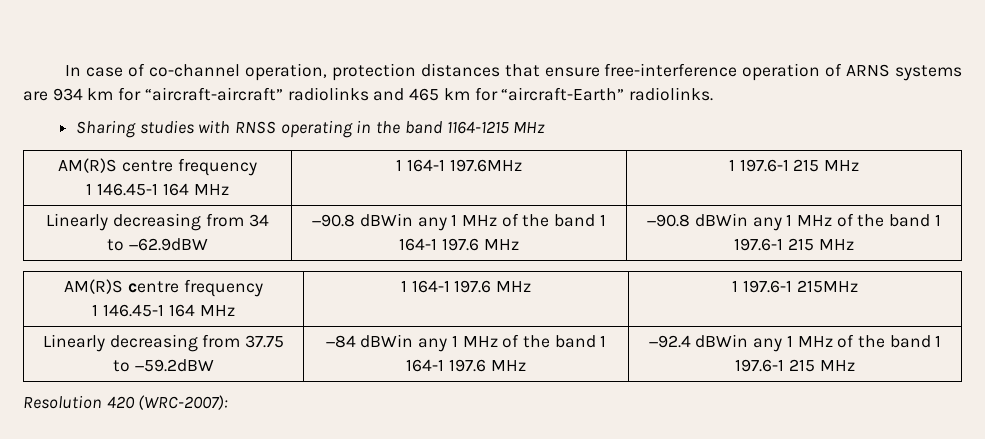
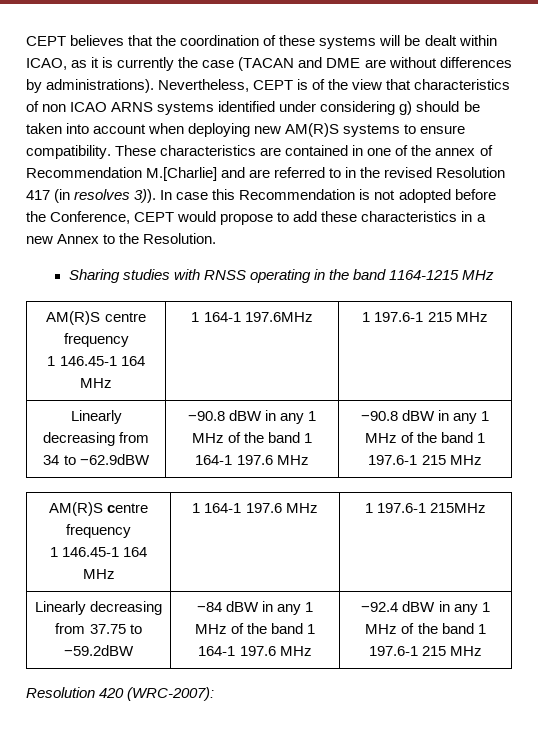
[65,63,963,81] [23,87,713,101] In case of co-channel operation, protection distances that ensure free-interference operation of ARNS systems are 934 km for “aircraft-aircraft” radiolinks and 465 km for “aircraft-Earth” radiolinks. -> [26,35,497,49] [26,57,512,71] [26,79,511,93] [26,101,480,115] [26,123,466,137] [26,145,493,159] [26,167,506,181] [26,189,496,203] [26,211,486,225] [26,233,217,244] CEPT believes that the coordination of these systems will be dealt within ICAO, as it is currently the case (TACAN and DME are without differences by administrations). Nevertheless, CEPT is of the view that characteristics of non ICAO ARNS systems identified under considering g) should be taken into account when deploying new AM(R)S systems to ensure compatibility. These characteristics are contained in one of the annex of Recommendation M.[Charlie] and are referred to in the revised Resolution 417 (in resolves 3)). In case this Recommendation is not adopted before the Conference, CEPT would propose to add these characteristics in a new Annex to the Resolution.
[359,213,413,227] dBWin -> [228,410,276,421] dBW in
[694,213,748,227] dBWin -> [401,410,449,421] dBW in
[360,334,414,348] dBWin -> [225,601,273,612] dBW in
[695,334,749,348] dBWin -> [402,601,450,612] dBW in

